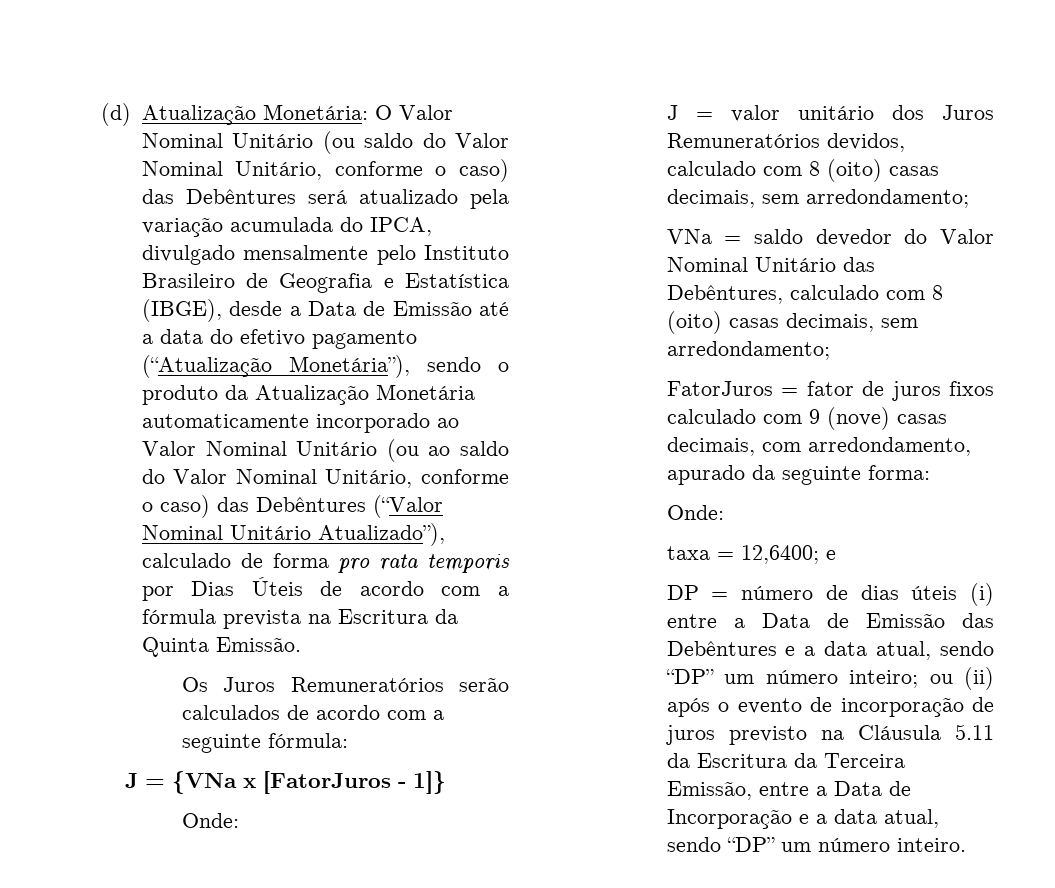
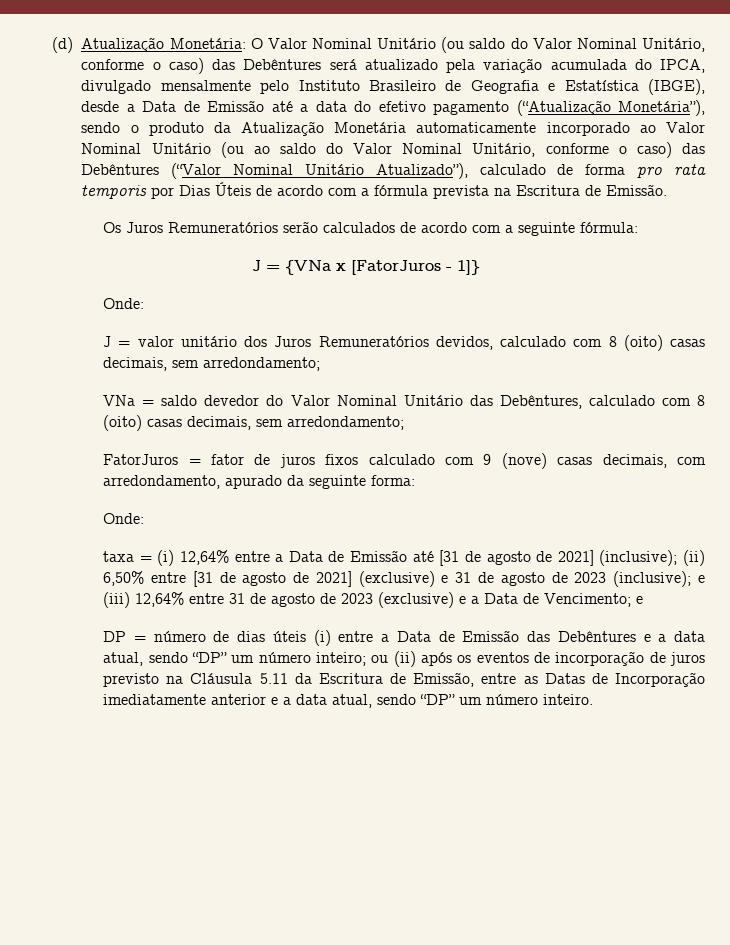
[434,609,458,624] [141,637,209,657] da Quinta -> [585,185,602,196] de
[740,545,819,564] 12,6400; -> [157,550,705,566] [103,571,705,587] [103,592,632,608] (i) 12,64% entre a Data de Emissão até [31 de agosto de 2021] (inclusive); (ii) 6,50% entre [31 de agosto de 2021] (exclusive) e 31 de agosto de 2023 (inclusive); e (iii) 12,64% entre 31 de agosto de 2023 (exclusive) e a Data de Vencimento;
[718,698,802,714] o evento -> [457,652,529,663] os eventos
[793,753,905,768] [666,781,911,800] [666,809,792,829] da Terceira Emissão, entre a Data de Incorporação -> [390,672,705,687] [103,694,267,705] de Emissão, entre as Datas de Incorporação imediatamente anterior

